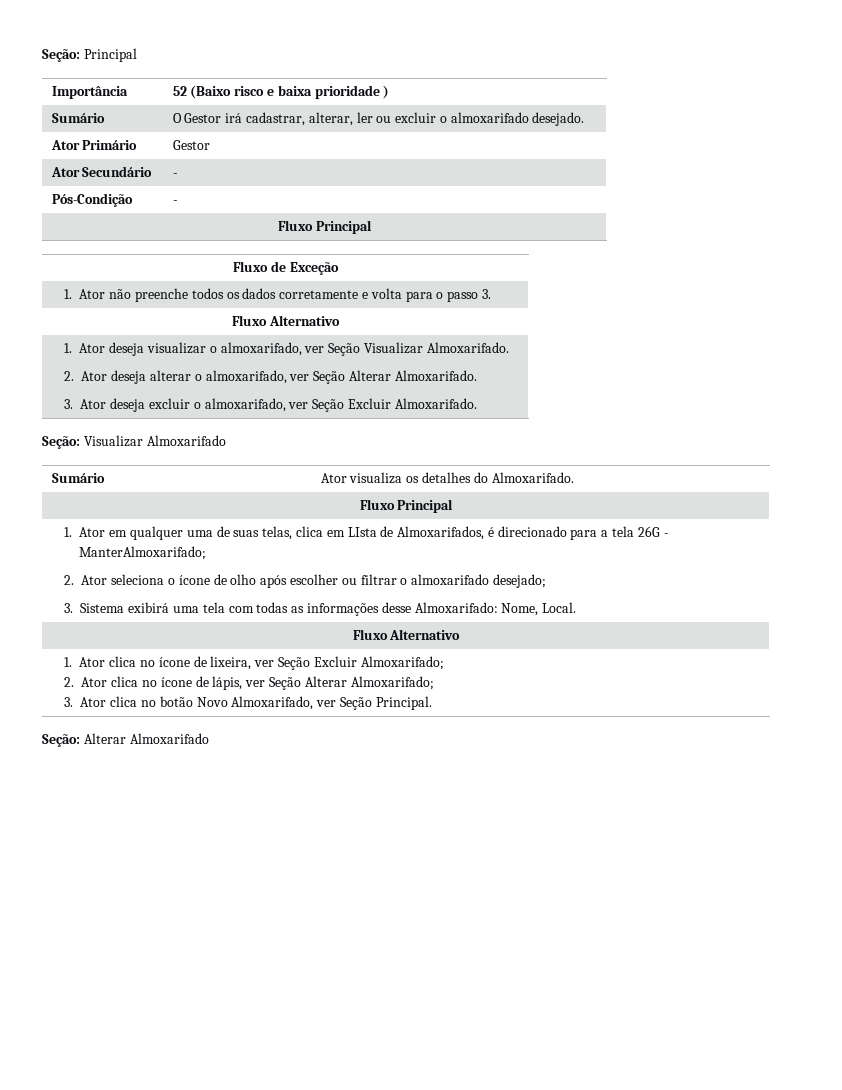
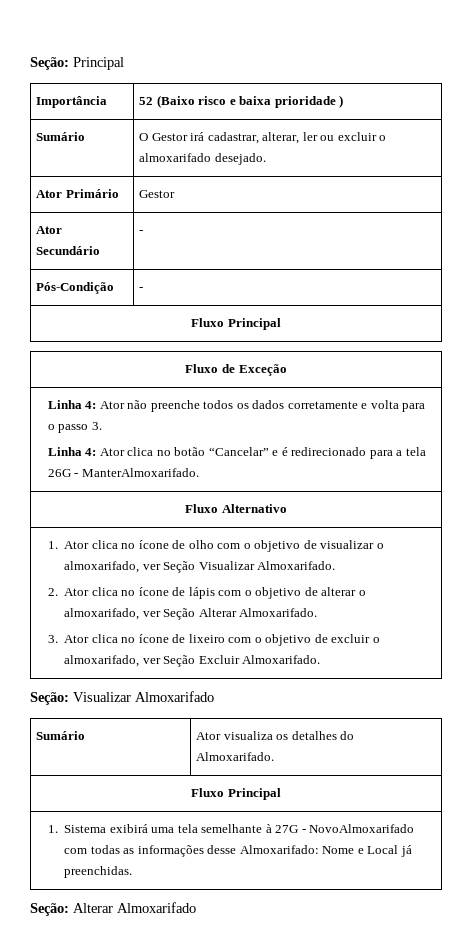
[64,289,73,299] 1. -> [47,400,97,409] Linha 4:
[232,315,340,326] [64,342,145,356] // Fluxo Alternativo // 1. Ator deseja -> [47,447,426,459] [47,468,199,477] [185,504,287,513] [47,540,317,552] // Linha 4: Ator clica no botão “Cancelar” e é redirecionado para a tela 26G - ManterAlmoxarifado. // Fluxo Alternativo // 1. Ator clica no ícone de olho com o objetivo de
[111,370,147,384] deseja -> [91,587,318,599] clica no ícone de lápis com o objetivo de
[110,398,146,412] deseja -> [91,634,328,646] clica no ícone de lixeiro com o objetivo de
[79,526,669,540] [79,546,207,560] [64,574,546,588] [64,602,225,613] Ator em qualquer uma de suas telas, clica em LIsta de Almoxarifados, é direcionado para a tela 26G - ManterAlmoxarifado; // 2. Ator seleciona o ícone de olho após escolher ou filtrar o almoxarifado desejado; // 3. Sistema exibirá uma tela -> [64,824,415,833] Sistema exibirá uma tela semelhante à 27G - NovoAlmoxarifado
[501,602,577,616] [352,629,461,640] [64,656,444,670] [64,676,434,690] [64,696,432,710] Nome, Local. // Fluxo Alternativo // 1. Ator clica no ícone de lixeira, ver Seção Excluir Almoxarifado; // 2. Ator clica no ícone de lápis, ver Seção Alterar Almoxarifado; // 3. Ator clica no botão Novo Almoxarifado, ver Seção Principal. -> [322,845,412,857] [64,866,133,878] Nome e Local já preenchidas.

